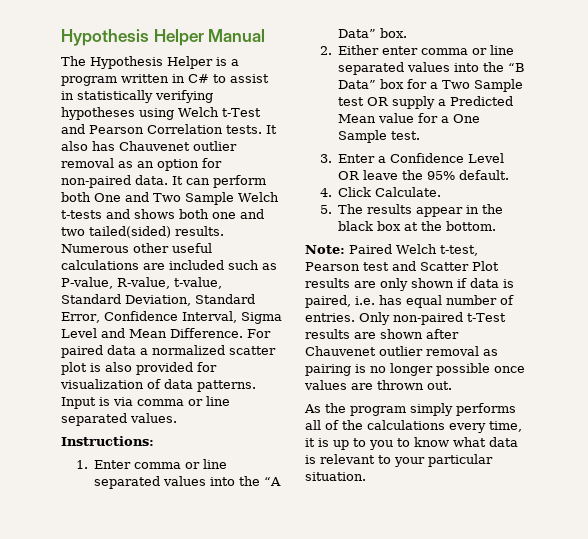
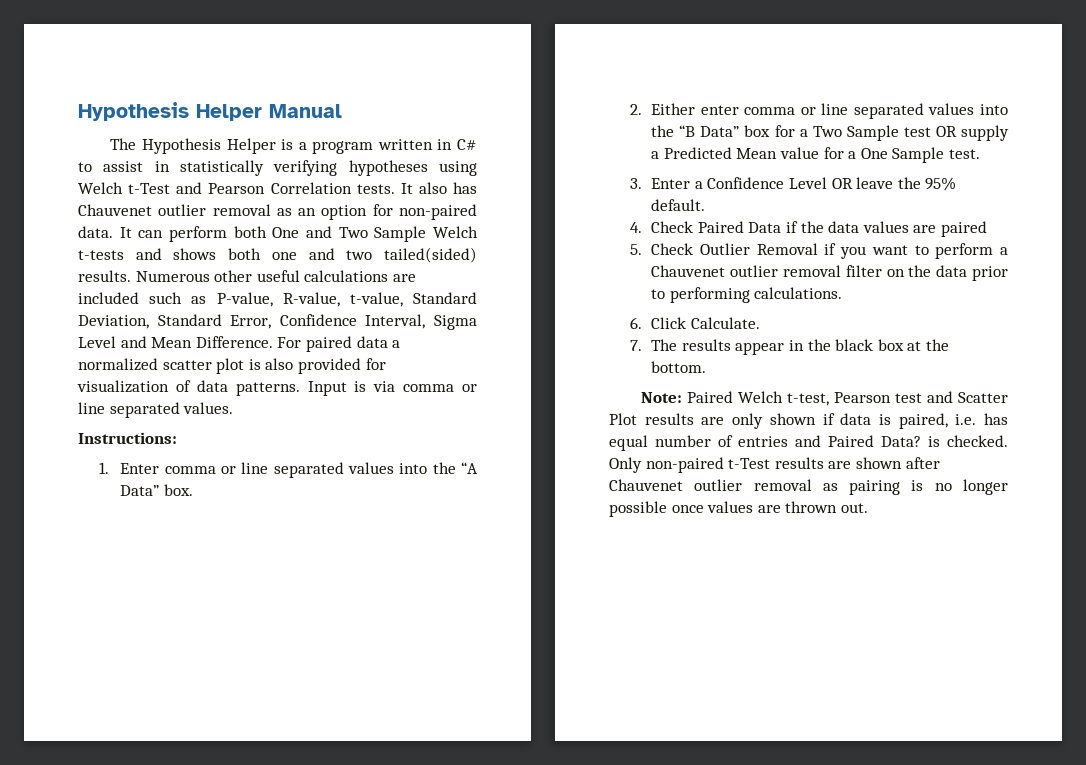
(332, 192) none -> [651,221,987,237] [630,243,1008,259] [651,265,1008,281] [651,287,843,303] [630,317,643,329] Check Paired Data if the data values are paired // 5. Check Outlier Removal if you want to perform a Chauvenet outlier removal filter on the data prior to performing calculations. // 6.
[319,205,332,214] 5. -> [630,340,643,351] 7.
[305,313,355,322] entries. -> [738,435,1008,447] entries and Paired Data? is checked.
[304,403,516,416] [305,420,522,433] [305,437,518,450] [305,454,493,467] [305,472,366,481] // As the program simply performs all of the calculations every time, it is up to you to know what data is relevant to your particular situation. -> (868, 508) none

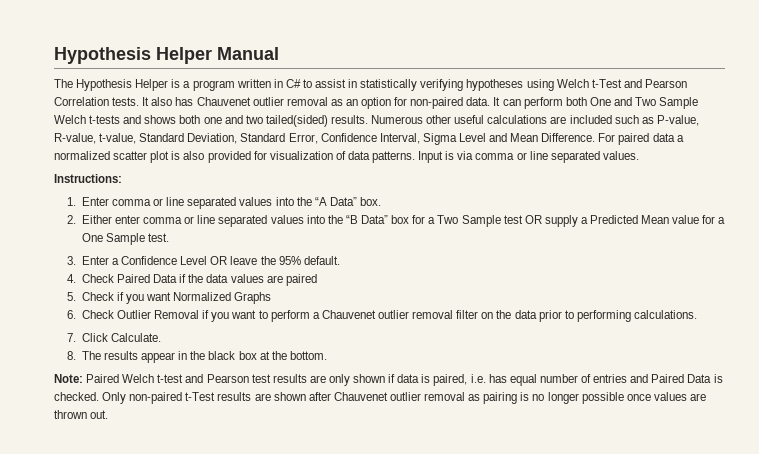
(694, 249) none -> [117,292,272,304] [67,310,114,319] if you want Normalized Graphs // 6. Check
[630,317,643,329] 6. -> [67,333,77,342] 7.
[630,340,643,351] 7. -> [67,351,77,360] 8.
[787,391,1008,406] [609,413,637,425] t-test, Pearson test and Scatter Plot -> [157,374,271,383] t-test and Pearson test
[881,436,921,447] Data? -> [687,374,712,383] Data

